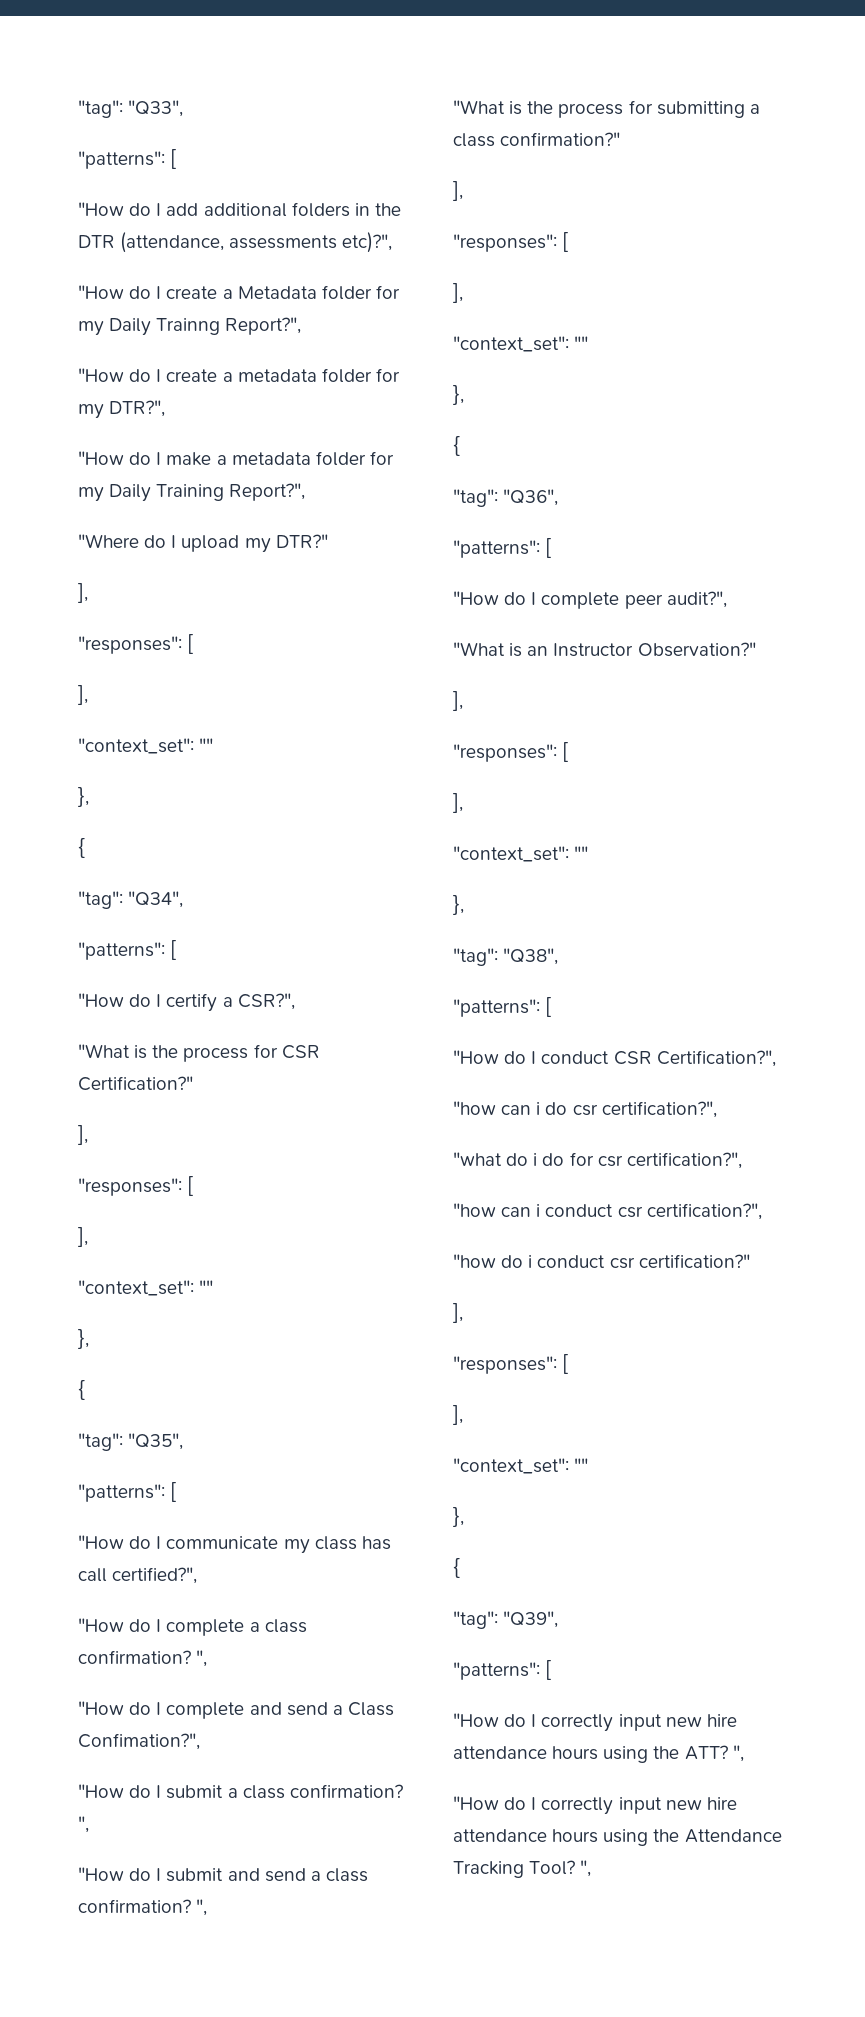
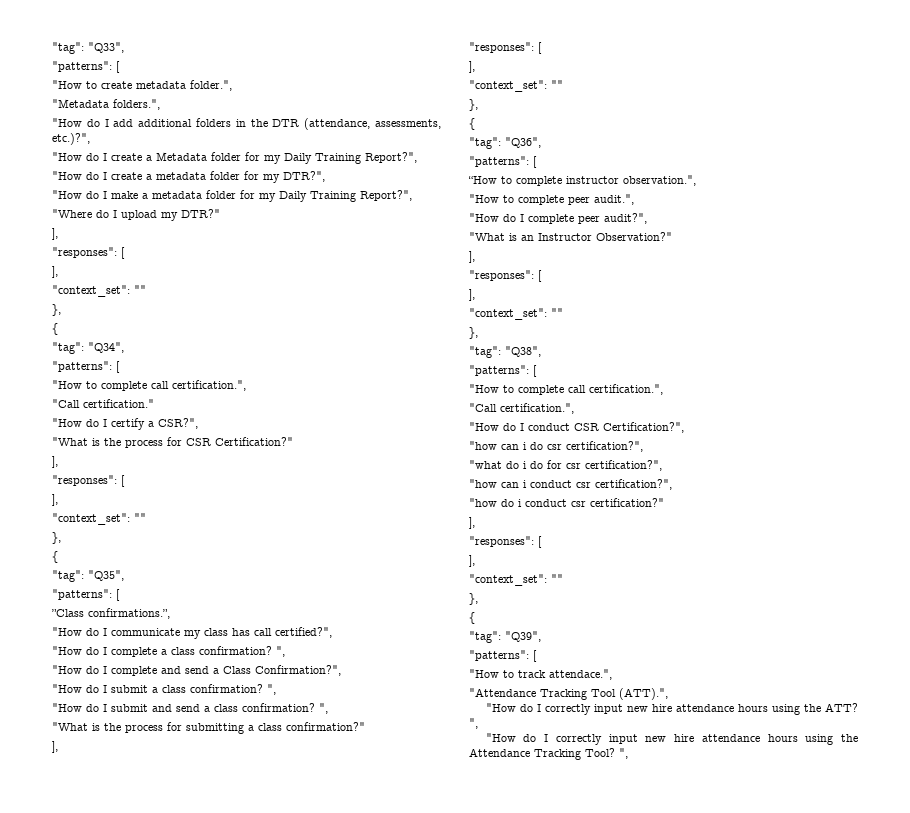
(177, 159) none -> [52,80,232,91] [52,99,160,110] // "How to create metadata folder.", // "Metadata folders.",
[229,232,393,253] assessments etc)?", -> [375,119,442,129] [52,133,90,145] assessments, etc.)?",
[156,318,221,335] Trainng -> [315,153,361,164] Training
(177, 950) none -> [52,380,246,391] [52,399,154,408] // "How to complete call certification.", // "Call certification."
(177, 1492) none -> [52,608,170,619] // ”Class confirmations.”,
[78,1733,200,1750] Confimation?", -> [255,665,341,676] Confirmation?",
(552, 548) none -> [468,175,696,186] [469,194,634,205] // “How to complete instructor observation.", // "How to complete peer audit.",
(552, 1007) none -> [469,384,663,395] [469,403,574,414] // "How to complete call certification.", // "Call certification.",
(552, 1670) none -> [469,669,612,680] [469,688,668,700] // "How to track attendace.", // "Attendance Tracking Tool (ATT).",

